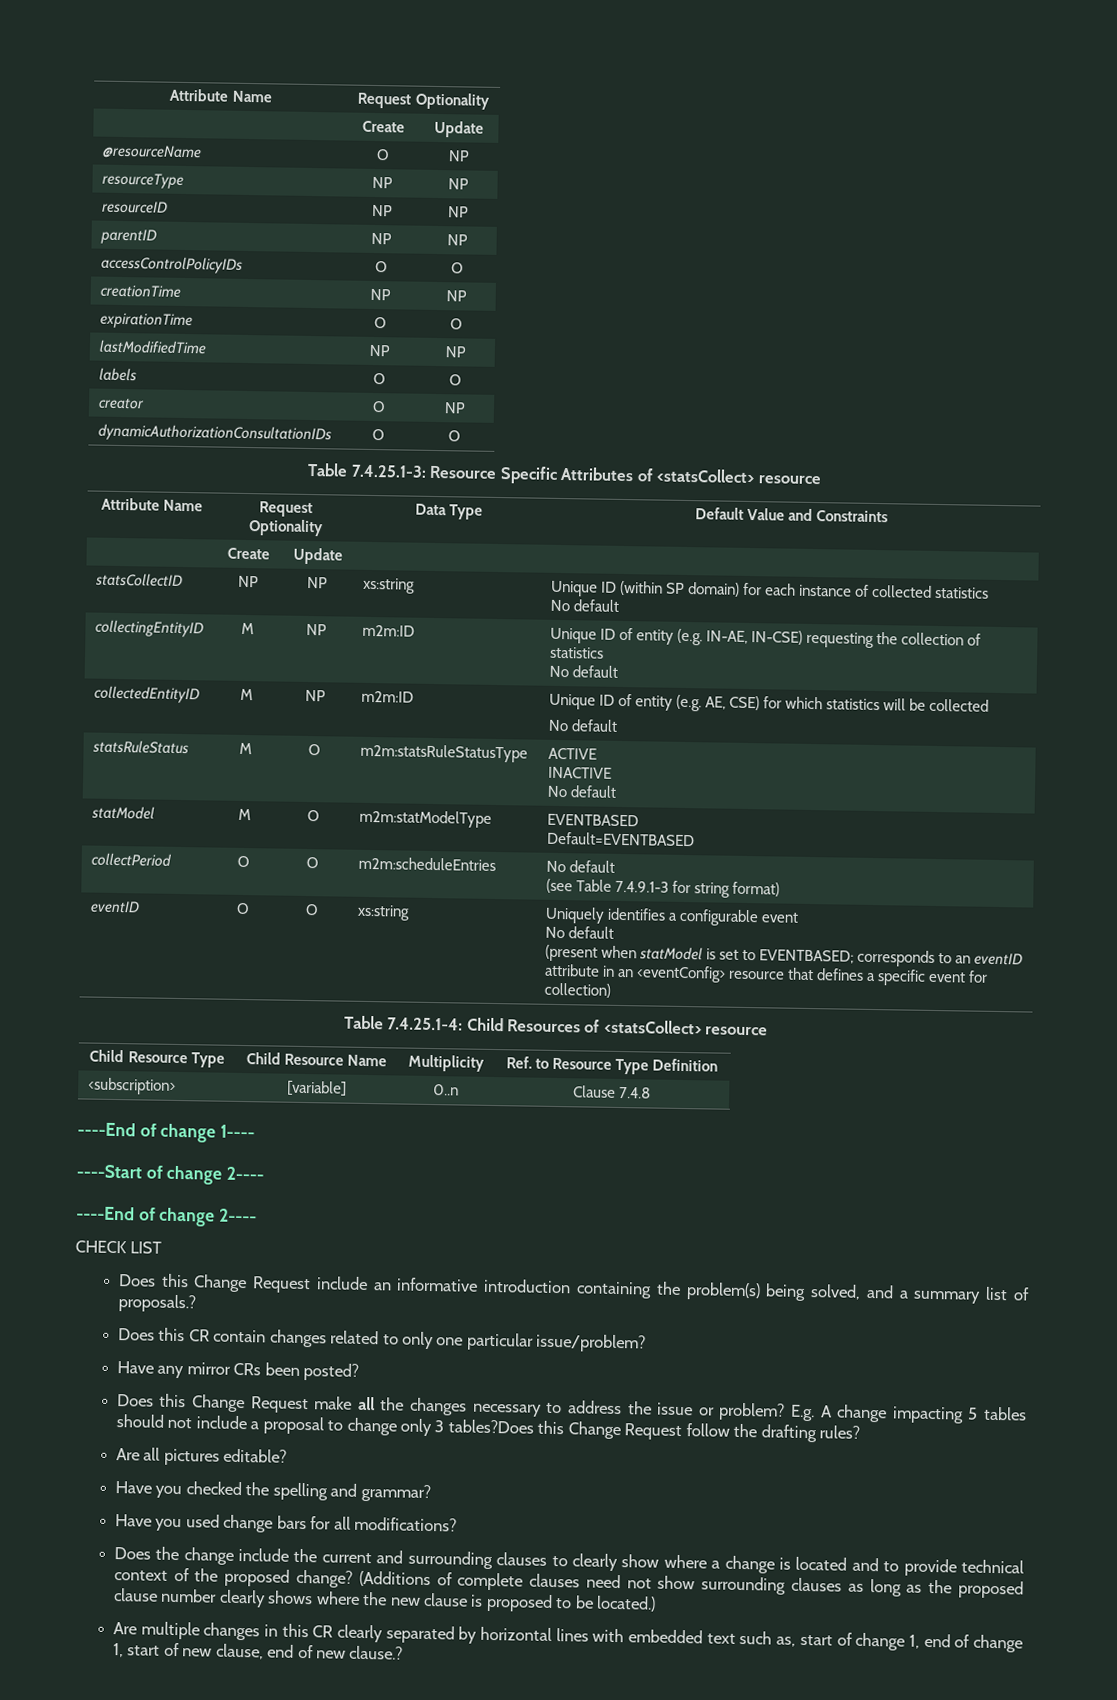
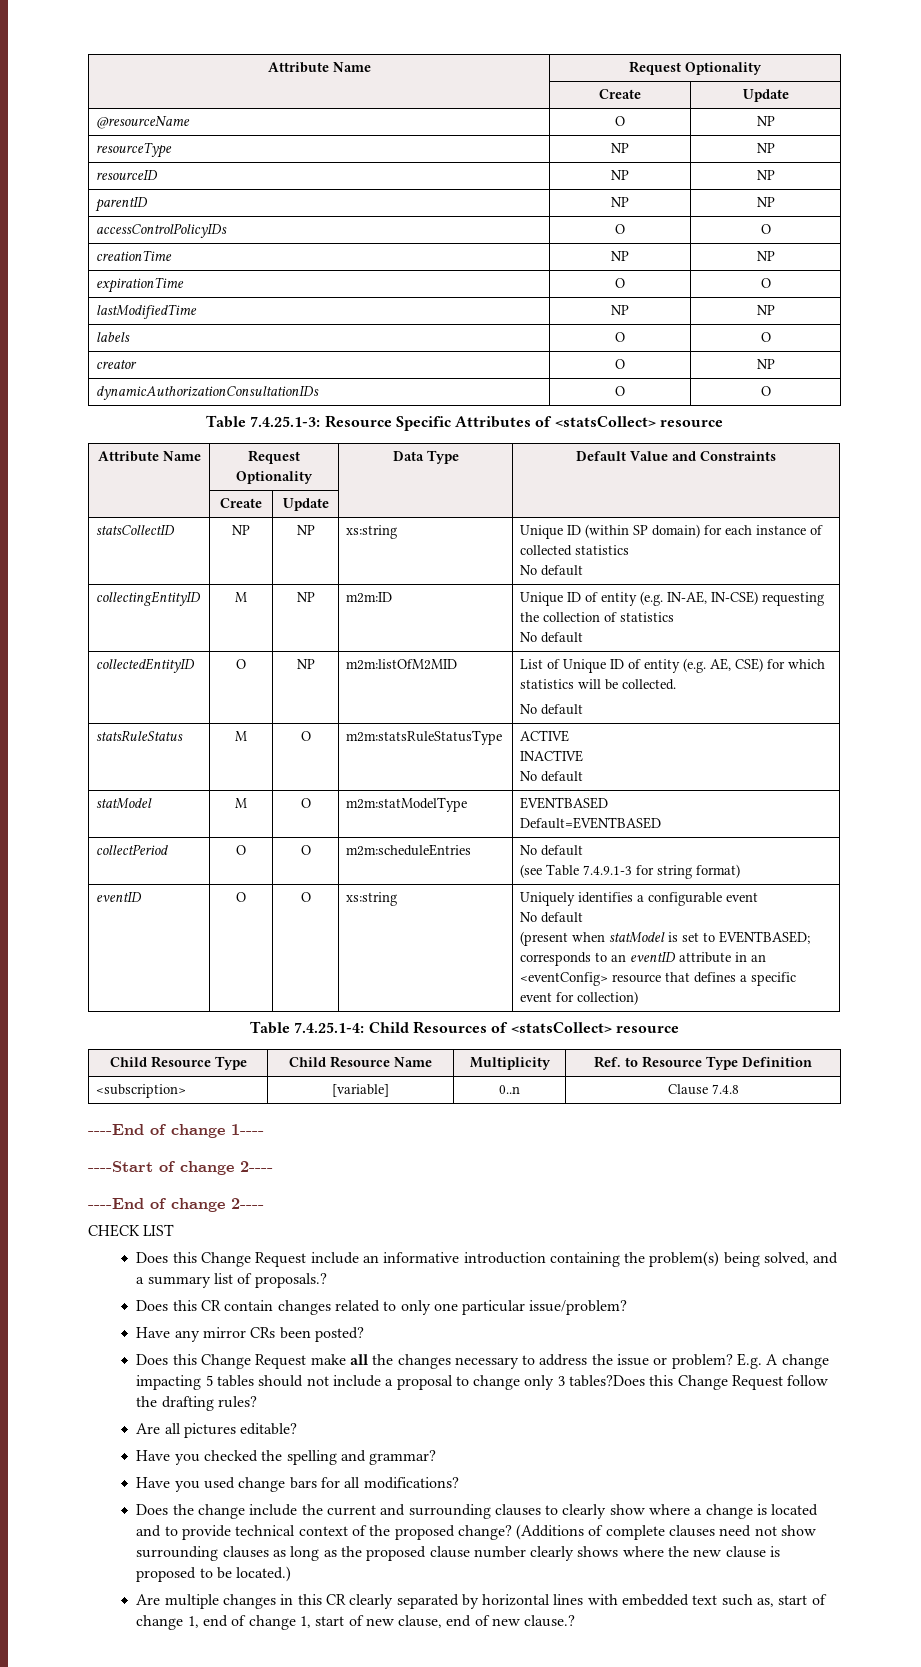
[239,688,253,701] [305,689,326,702] [360,690,414,703] M | NP | m2m:ID | -> [236,659,246,669] [296,659,315,669] [346,659,458,670] [520,659,561,669] O | NP | m2m:listOfM2MID | List of
[929,698,990,712] collected -> [622,679,677,690] collected.

